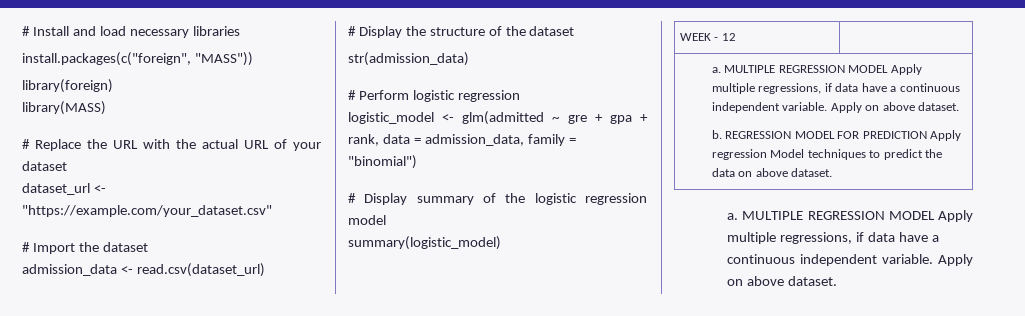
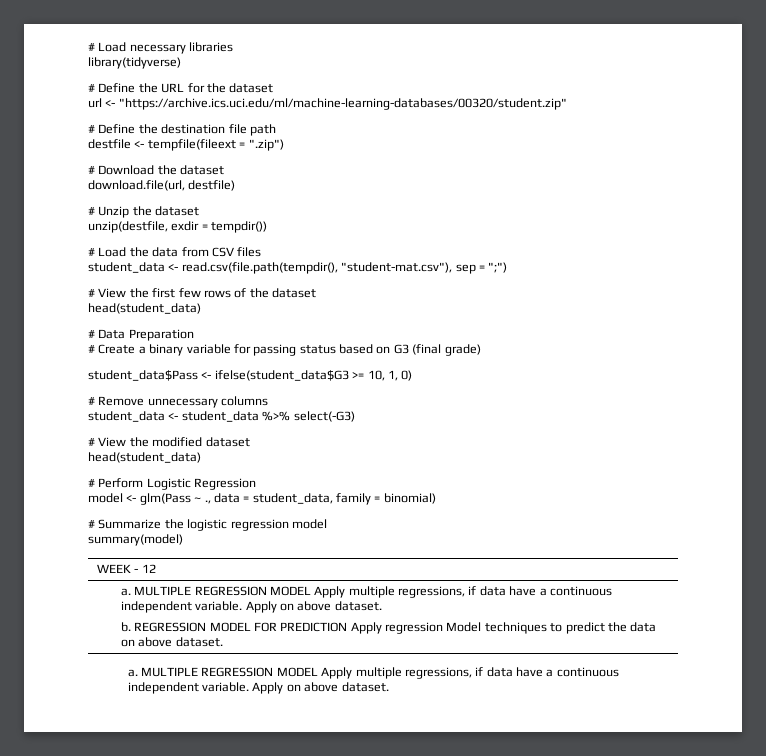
[22,26,126,36] # Install and load -> [88,42,127,52] # Load
[22,52,253,66] [22,79,113,93] [22,101,106,115] [22,139,81,151] install.packages(c("foreign", "MASS")) // library(foreign) // library(MASS) // # Replace -> [88,57,181,69] [88,83,136,93] library(tidyverse) // # Define
[143,139,321,151] [22,161,67,171] [22,183,106,195] [22,205,272,217] [22,242,148,254] [22,263,265,277] [348,26,575,38] [348,52,469,66] [348,90,520,102] [348,111,648,125] [348,134,379,146] with the actual URL of your dataset // dataset_url <- "https://example.com/your_dataset.csv" // # Import the dataset // admission_data <- read.csv(dataset_url) // # Display the structure of the dataset // str(admission_data) // # Perform logistic regression // logistic_model <- glm(admitted ~ gre + gpa + rank, -> [187,83,274,93] [88,98,567,110] [88,124,276,136] [88,139,284,151] [88,165,225,175] [88,180,236,191] [88,206,200,218] [88,221,268,233] [88,247,262,257] [88,262,508,274] [88,288,316,298] [88,303,201,314] [88,329,194,341] [88,344,481,356] [88,370,413,381] [88,396,269,408] [88,411,355,422] [88,437,250,447] [88,452,201,463] [88,478,257,490] [88,493,211,505] for the dataset // url <- "https://archive.ics.uci.edu/ml/machine-learning-databases/00320/student.zip" // # Define the destination file path // destfile <- tempfile(fileext = ".zip") // # Download the dataset // download.file(url, destfile) // # Unzip the dataset // unzip(destfile, exdir = tempdir()) // # Load the data from CSV files // student_data <- read.csv(file.path(tempdir(), "student-mat.csv"), sep = ";") // # View the first few rows of the dataset // head(student_data) // # Data Preparation // # Create a binary variable for passing status based on G3 (final grade) // student_data$Pass <- ifelse(student_data$G3 >= 10, 1, 0) // # Remove unnecessary columns // student_data <- student_data %>% select(-G3) // # View the modified dataset // head(student_data) // # Perform Logistic Regression // model <- glm(Pass ~ .,
[424,134,524,146] admission_data, -> [252,493,333,504] student_data,
[348,155,417,169] [348,193,496,205] "binomial") // # Display summary of -> [383,493,436,504] [88,519,162,529] binomial) // # Summarize
[348,236,501,250] summary(logistic_model) -> [88,534,183,546] summary(model)

